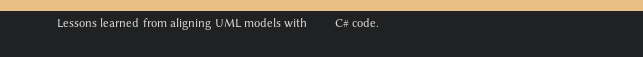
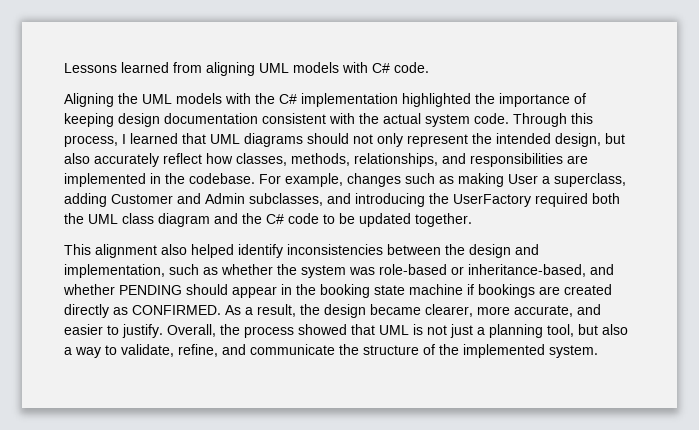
(380, 22) none -> [64,93,586,107] [64,113,593,127] [64,133,625,147] [64,153,588,167] [64,173,626,187] [64,193,620,207] [64,213,472,227] [64,244,539,258] [64,264,614,278] [63,284,612,298] [64,304,601,318] [64,324,628,338] [64,344,598,358] // Aligning the UML models with the C# implementation highlighted the importance of keeping design documentation consistent with the actual system code. Through this process, I learned that UML diagrams should not only represent the intended design, but also accurately reflect how classes, methods, relationships, and responsibilities are implemented in the codebase. For example, changes such as making User a superclass, adding Customer and Admin subclasses, and introducing the UserFactory required both the UML class diagram and the C# code to be updated together. // This alignment also helped identify inconsistencies between the design and implementation, such as whether the system was role-based or inheritance-based, and whether PENDING should appear in the booking state machine if bookings are created directly as CONFIRMED. As a result, the design became clearer, more accurate, and easier to justify. Overall, the process showed that UML is not just a planning tool, but also a way to validate, refine, and communicate the structure of the implemented system.

